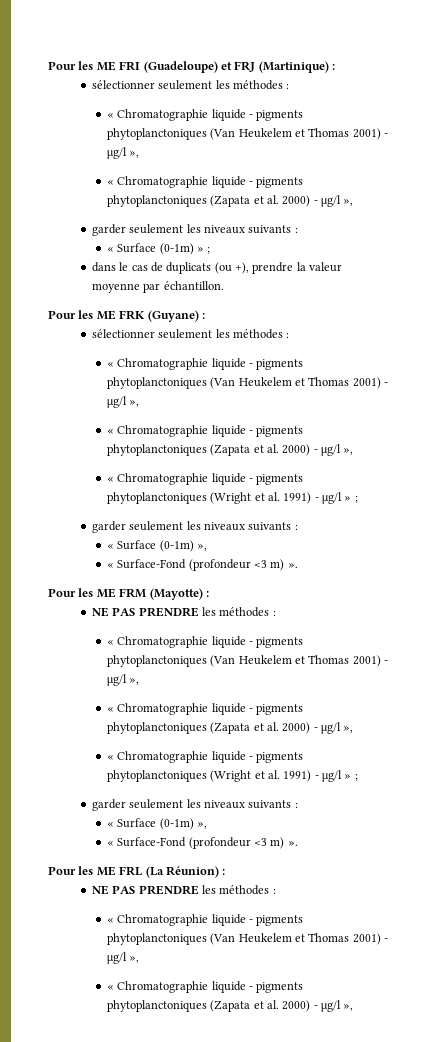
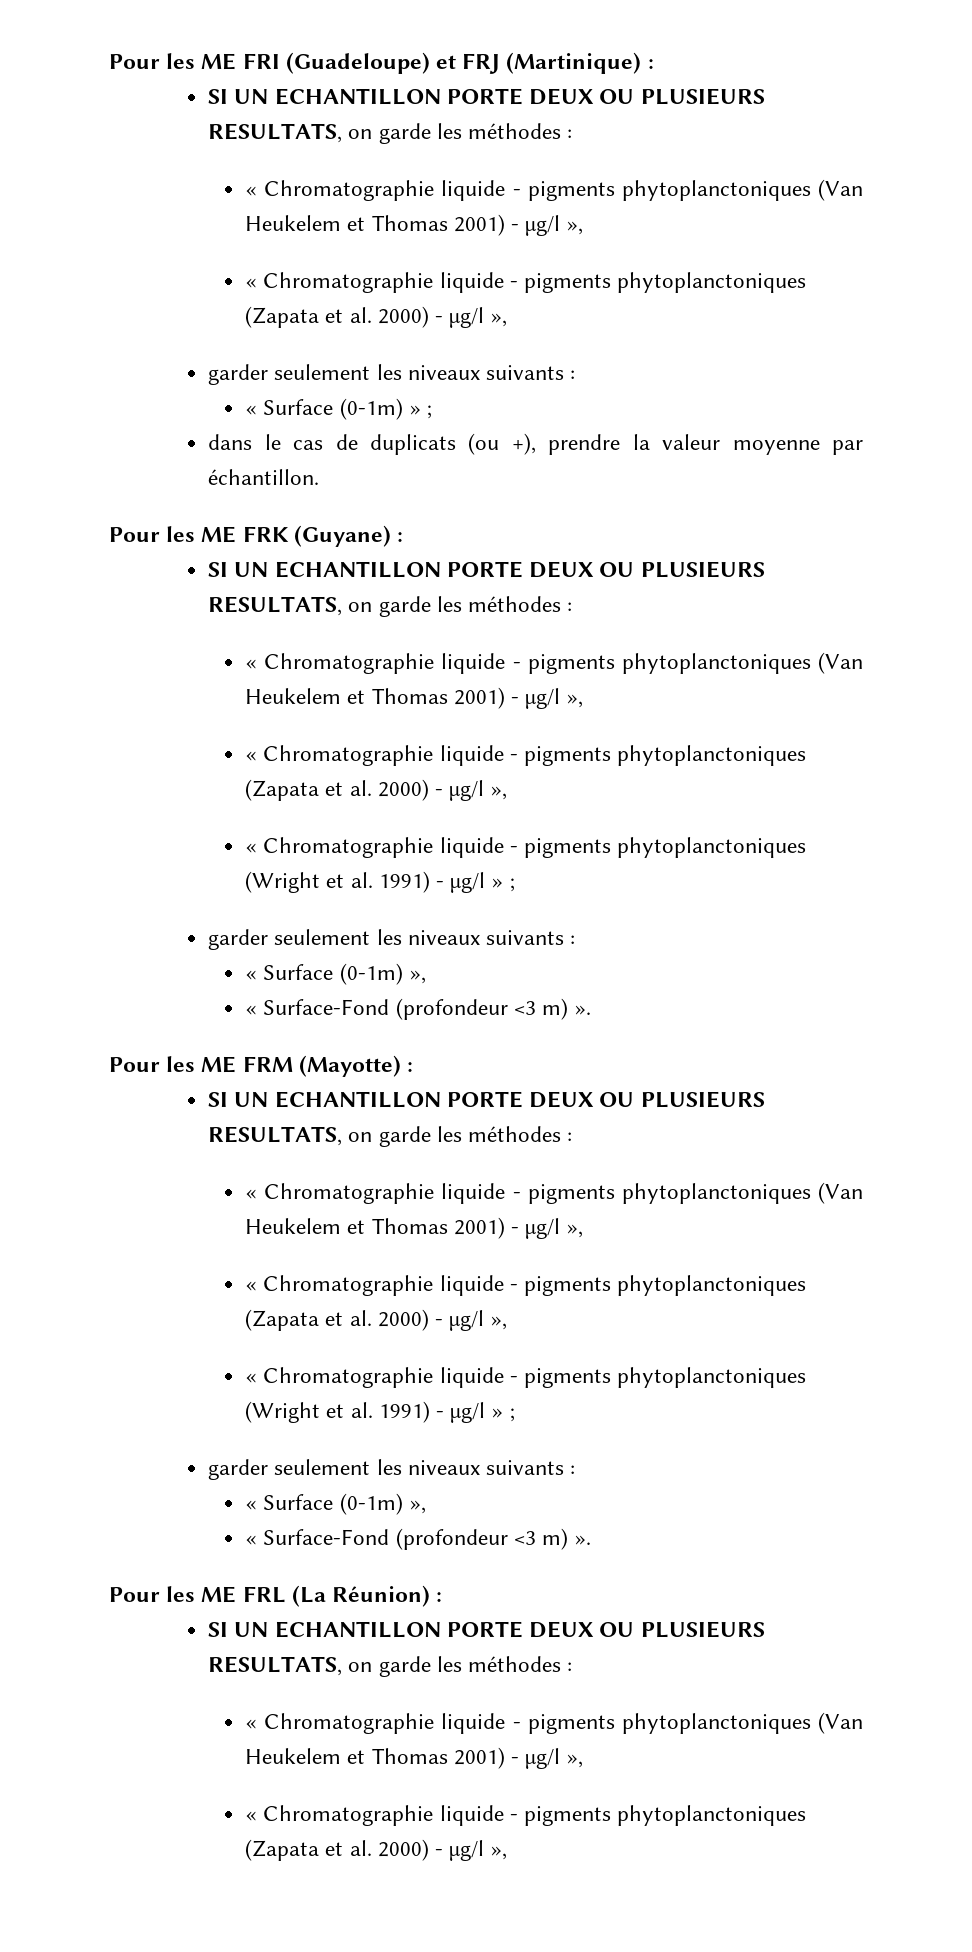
[91,80,213,90] sélectionner seulement -> [208,88,765,105] [208,123,431,144] SI UN ECHANTILLON PORTE DEUX OU PLUSIEURS RESULTATS, on garde
[91,329,213,339] sélectionner seulement -> [208,561,765,578] [208,596,431,617] SI UN ECHANTILLON PORTE DEUX OU PLUSIEURS RESULTATS, on garde
[91,607,199,617] NE PAS PRENDRE -> [208,1091,765,1108] [208,1126,431,1147] SI UN ECHANTILLON PORTE DEUX OU PLUSIEURS RESULTATS, on garde
[91,885,199,895] NE PAS PRENDRE -> [208,1621,765,1638] [208,1656,431,1677] SI UN ECHANTILLON PORTE DEUX OU PLUSIEURS RESULTATS, on garde

